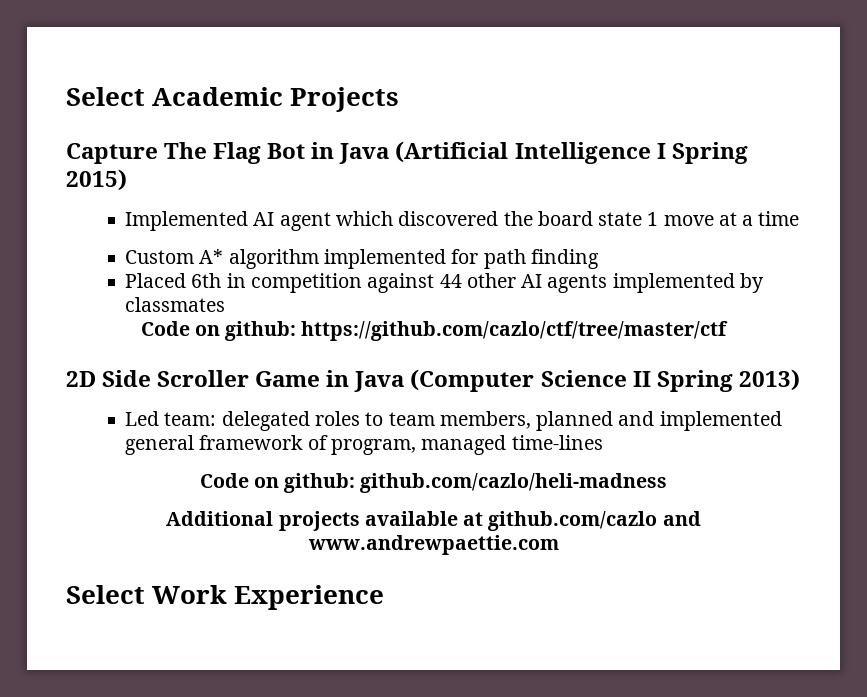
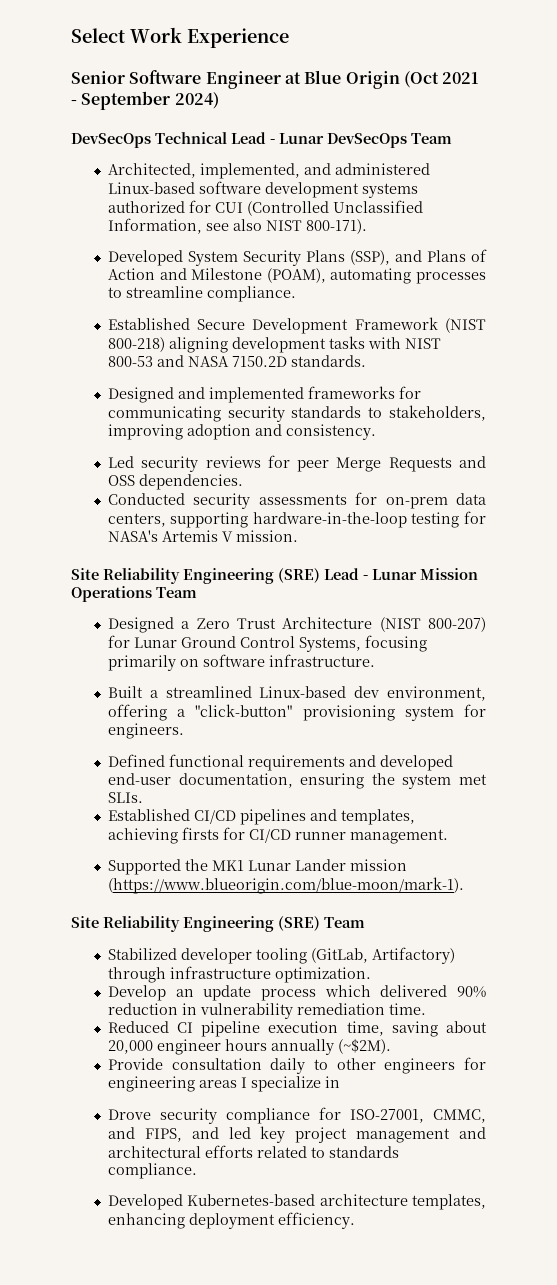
[66,87,400,112] [66,141,748,164] [66,169,127,191] [125,211,800,231] [125,249,599,269] [125,273,764,293] [125,297,226,312] [140,321,729,341] [66,369,800,392] [125,411,782,431] [125,435,603,455] [199,473,668,493] [166,511,701,531] [307,535,559,555] [66,585,385,610] Select Academic Projects // Capture The Flag Bot in Java (Artificial Intelligence I Spring 2015) // Implemented AI agent which discovered the board state 1 move at a time // Custom A* algorithm implemented for path finding // Placed 6th in competition against 44 other AI agents implemented by classmates // Code on github: https://github.com/cazlo/ctf/tree/master/ctf // 2D Side Scroller Game in Java (Computer Science II Spring 2013) // Led team: delegated roles to team members, planned and implemented general framework of program, managed time-lines // Code on github: github.com/cazlo/heli-madness // Additional projects available at github.com/cazlo and www.andrewpaettie.com // Select Work Experience -> [71,27,289,48] [71,70,479,89] [71,91,219,110] [71,132,452,148] [107,163,430,179] [107,181,418,198] [107,200,423,216] [107,218,367,234] [107,249,488,266] [107,268,486,284] [107,286,296,302] [107,317,486,334] [107,336,441,353] [107,355,366,367] [107,386,421,403] [107,405,486,422] [107,424,376,440] [107,455,486,472] [107,474,243,490] [107,492,487,509] [107,511,486,528] [107,530,298,542] [71,568,478,584] [71,586,197,602] [107,617,486,633] [107,635,427,652] [107,654,375,671] [107,686,486,701] [107,704,486,721] [107,723,184,739] [107,754,453,771] [107,773,488,789] [107,792,143,803] [107,809,415,825] [107,827,448,844] [107,859,407,875] [107,877,464,894] [71,916,365,932] [107,947,455,964] [107,966,371,983] [107,985,486,1001] [107,1003,426,1019] [107,1021,487,1037] [107,1039,391,1055] [107,1057,486,1074] [107,1076,340,1092] [107,1107,486,1124] [107,1126,486,1143] [107,1145,399,1158] [107,1163,197,1179] [107,1194,486,1210] [107,1212,355,1229] Select Work Experience // Senior Software Engineer at Blue Origin (Oct 2021 - September 2024) // DevSecOps Technical Lead - Lunar DevSecOps Team // Architected, implemented, and administered Linux-based software development systems authorized for CUI (Controlled Unclassified Information, see also NIST 800-171). // Developed System Security Plans (SSP), and Plans of Action and Milestone (POAM), automating processes to streamline compliance. // Established Secure Development Framework (NIST 800-218) aligning development tasks with NIST 800-53 and NASA 7150.2D standards. // Designed and implemented frameworks for communicating security standards to stakeholders, improving adoption and consistency. // Led security reviews for peer Merge Requests and OSS dependencies. // Conducted security assessments for on-prem data centers, supporting hardware-in-the-loop testing for NASA's Artemis V mission. // Site Reliability Engineering (SRE) Lead - Lunar Mission Operations Team // Designed a Zero Trust Architecture (NIST 800-207) for Lunar Ground Control Systems, focusing primarily on software infrastructure. // Built a streamlined Linux-based dev environment, offering a "click-button" provisioning system for engineers. // Defined functional requirements and developed end-user documentation, ensuring the system met SLIs. // Established CI/CD pipelines and templates, achieving firsts for CI/CD runner management. // Supported the MK1 Lunar Lander mission (https://www.blueorigin.com/blue-moon/mark-1). // Site Reliability Engineering (SRE) Team // Stabilized developer tooling (GitLab, Artifactory) through infrastructure optimization. // Develop an update process which delivered 90% reduction in vulnerability remediation time. // Reduced CI pipeline execution time, saving about 20,000 engineer hours annually (~$2M). // Provide consultation daily to other engineers for engineering areas I specialize in // Drove security compliance for ISO-27001, CMMC, and FIPS, and led key project management and architectural efforts related to standards compliance. // Developed Kubernetes-based architecture templates, enhancing deployment efficiency.

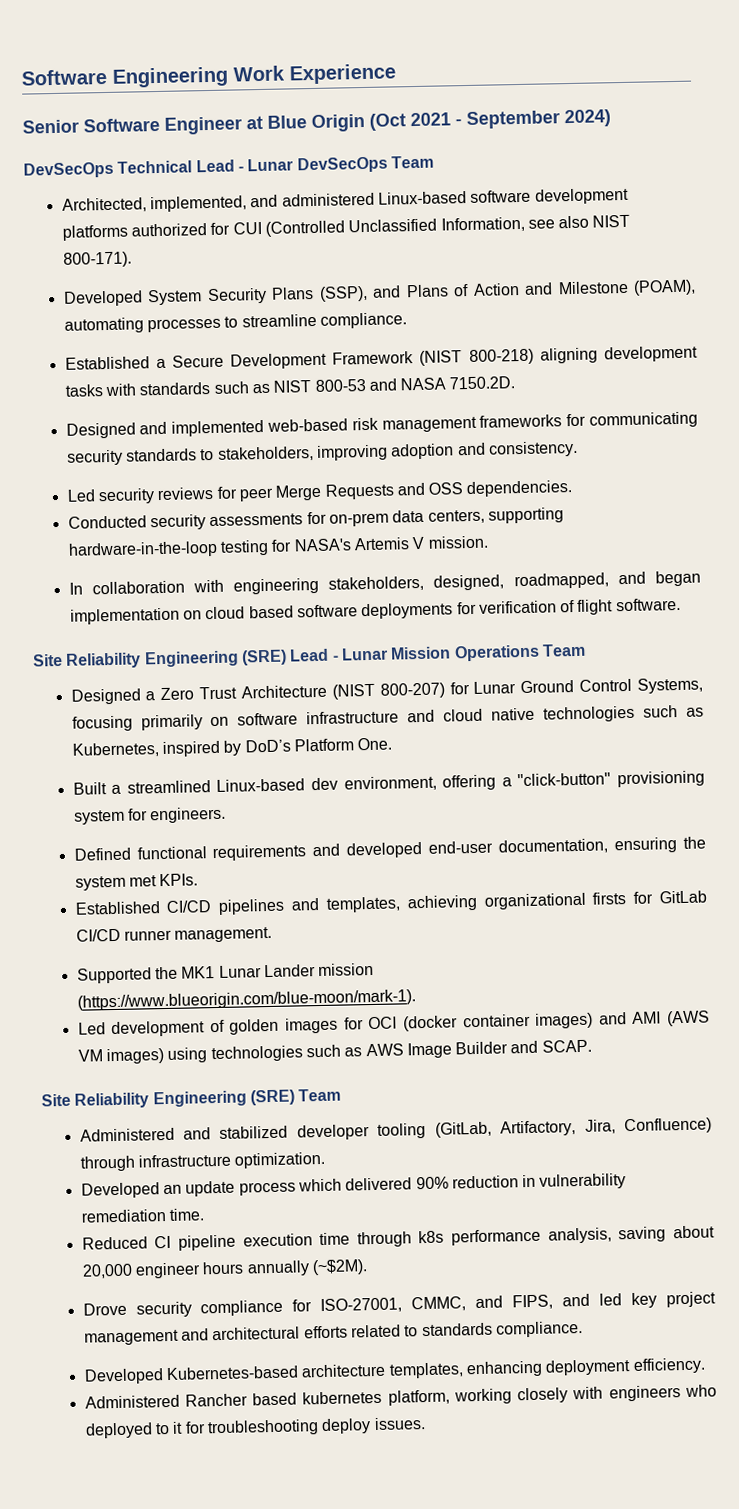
[71,28,125,43] Select -> [21,66,229,88] Software Engineering
[361,183,418,198] systems -> [61,224,128,241] platforms
(190, 324) none -> [155,358,166,369] a
(401, 343) none -> [139,381,270,396] standards such as
[231,355,366,367] 7150.2D standards. -> [449,376,516,390] 7150.2D.
(304, 395) none -> [267,416,477,433] web-based risk management
(298, 536) none -> [68,570,701,595] [69,597,681,625] // In collaboration with engineering stakeholders, designed, roadmapped, and began implementation on cloud based software deployments for verification of flight software.
[268,654,375,667] infrastructure. -> [306,705,705,725] [71,737,393,758] infrastructure and cloud native technologies such as Kubernetes, inspired by DoD’s Platform One.
[107,792,143,803] SLIs. -> [159,873,199,887] KPIs.
(178, 836) none -> [483,892,587,910] organizational
(245, 833) none -> [658,890,707,904] GitLab
(464, 885) none -> [77,1010,710,1038] [77,1039,592,1065] // Led development of golden images for OCI (docker container images) and AMI (AWS VM images) using technologies such as AWS Image Builder and SCAP.
[107,947,455,964] Stabilized developer tooling (GitLab, Artifactory) -> [79,1117,712,1142] Administered and stabilized developer tooling (GitLab, Artifactory, Jira, Confluence)
[107,985,166,1001] Develop -> [80,1182,160,1199] Developed
[346,1021,384,1036] time, -> [319,1227,612,1248] time through k8s performance analysis,
[107,1057,486,1074] [107,1076,340,1092] // Provide consultation daily to other engineers for engineering areas I specialize in -> (368, 1267) none
(355, 1220) none -> [84,1384,717,1409] [84,1417,426,1439] // Administered Rancher based kubernetes platform, working closely with engineers who deployed to it for troubleshooting deploy issues.

